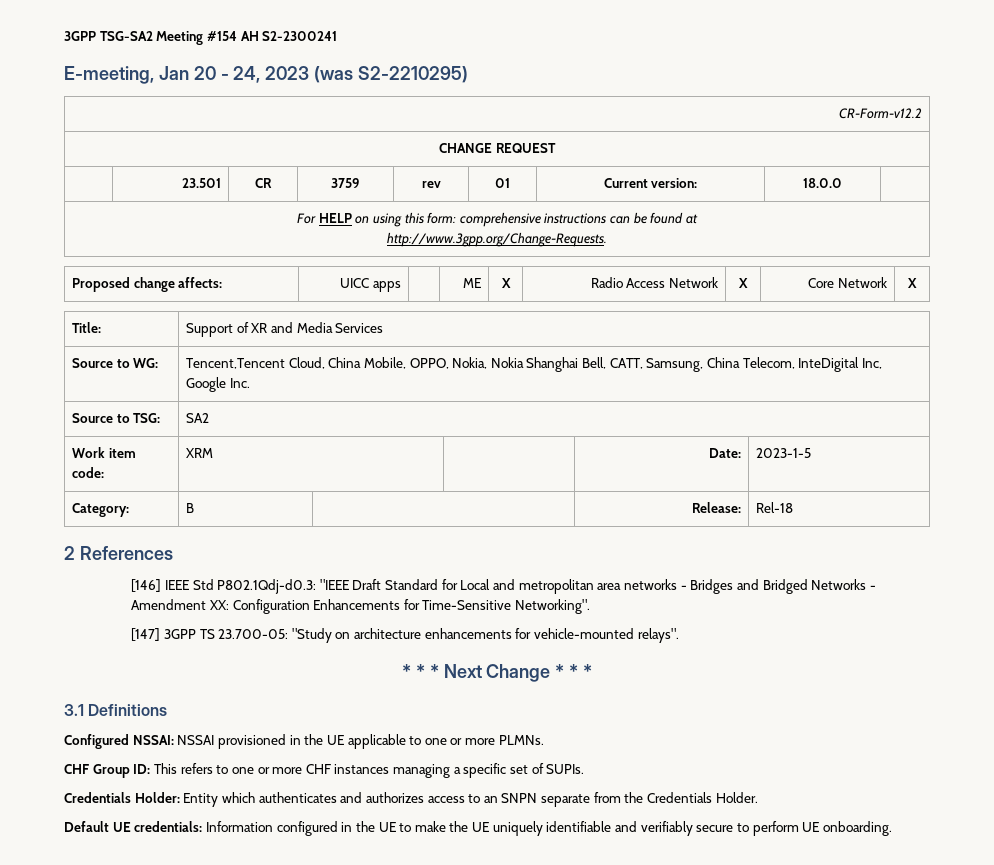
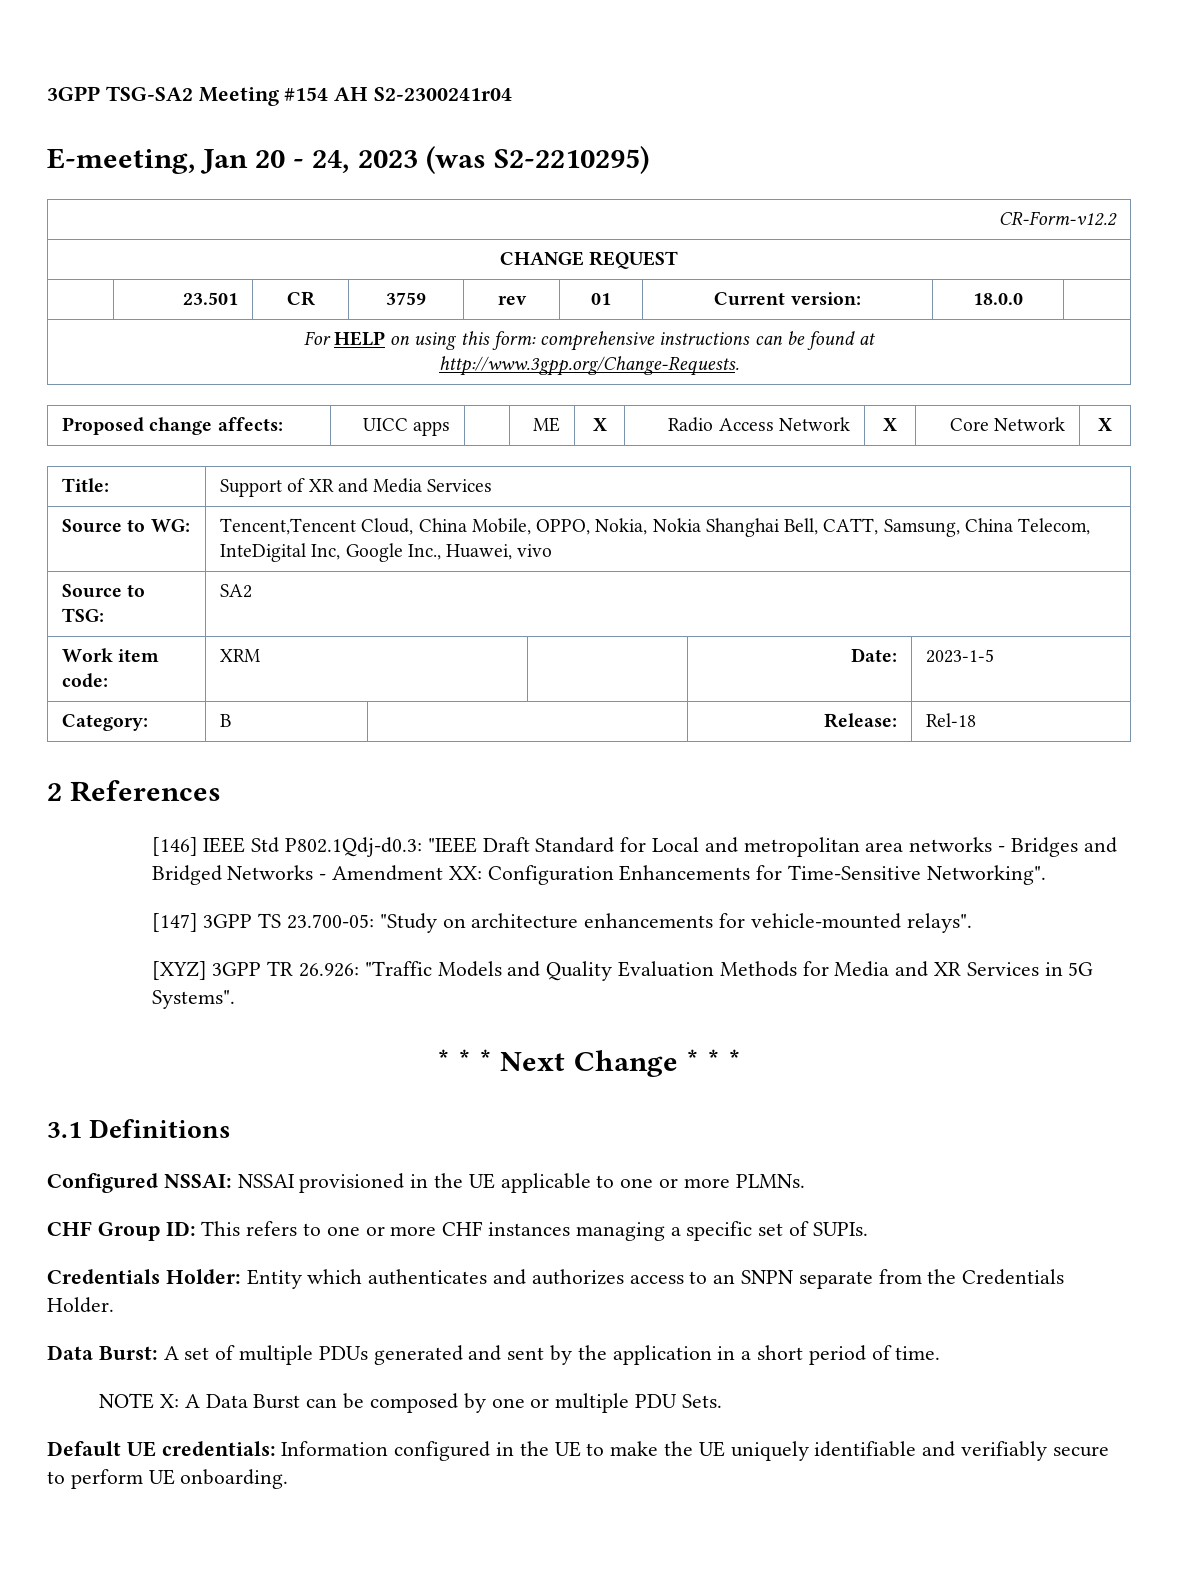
[262,31,338,41] S2-2300241 -> [374,87,513,101] S2-2300241r04
[229,378,250,388] Inc. -> [407,544,553,560] Inc., Huawei, vivo
(679, 635) none -> [151,961,1094,981] [151,990,235,1009] // [XYZ] 3GPP TR 26.926: "Traffic Models and Quality Evaluation Methods for Media and XR Services in 5G Systems".
(758, 797) none -> [47,1345,941,1365] [99,1393,722,1413] // Data Burst: A set of multiple PDUs generated and sent by the application in a short period of time. // NOTE X: A Data Burst can be composed by one or multiple PDU Sets.

